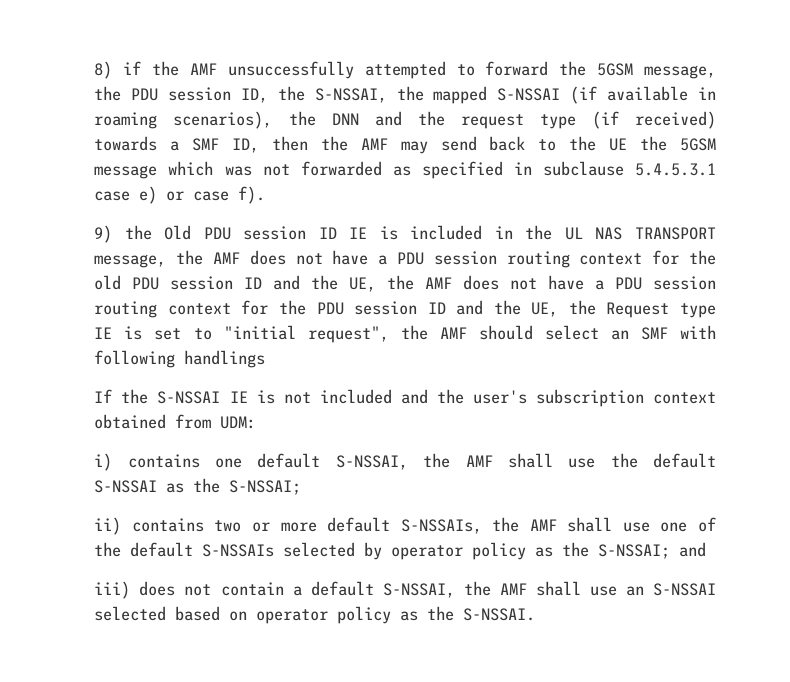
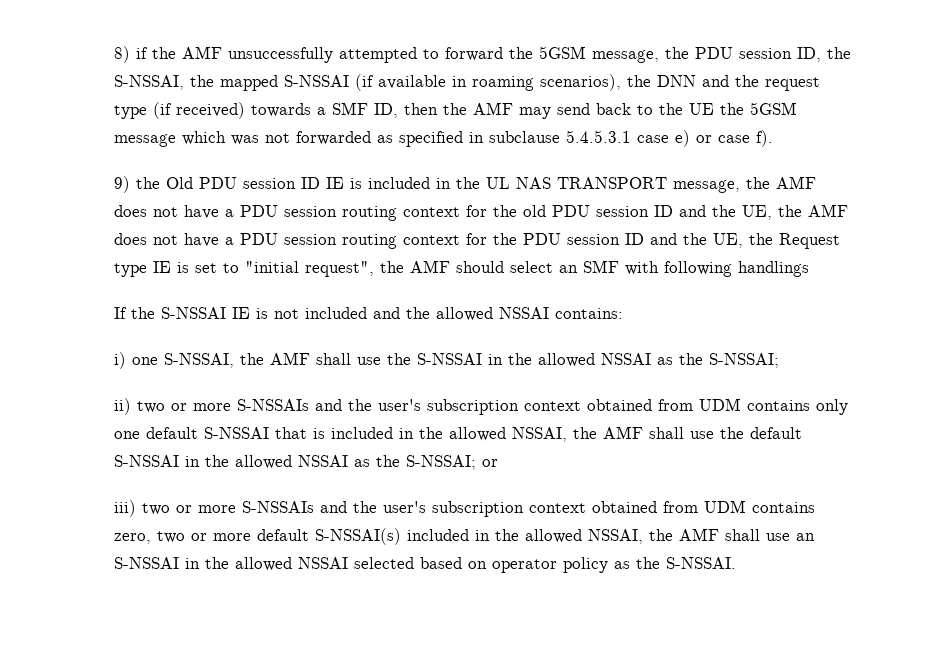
[472,389,716,407] [94,414,257,429] [94,453,408,471] user's subscription context obtained from UDM: // i) contains one default S-NSSAI, -> [435,307,623,321] [113,352,779,369] [113,398,848,415] [113,427,567,442] allowed NSSAI contains: // i) one S-NSSAI, the AMF shall use the S-NSSAI in the allowed NSSAI as the S-NSSAI; // ii) two or more S-NSSAIs and the user's subscription context obtained from UDM contains only one default S-NSSAI that is included in the allowed NSSAI,
[166,478,302,495] [94,517,716,535] [94,542,707,560] [94,581,455,599] as the S-NSSAI; // ii) contains two or more default S-NSSAIs, the AMF shall use one of the default S-NSSAIs selected by operator policy as the S-NSSAI; and // iii) does not contain a default S-NSSAI, -> [184,455,498,470] [113,500,815,517] [113,528,643,545] in the allowed NSSAI as the S-NSSAI; or // iii) two or more S-NSSAIs and the user's subscription context obtained from UDM contains zero, two or more default S-NSSAI(s) included in the allowed NSSAI,
(716, 589) none -> [184,557,348,571] in the allowed NSSAI

